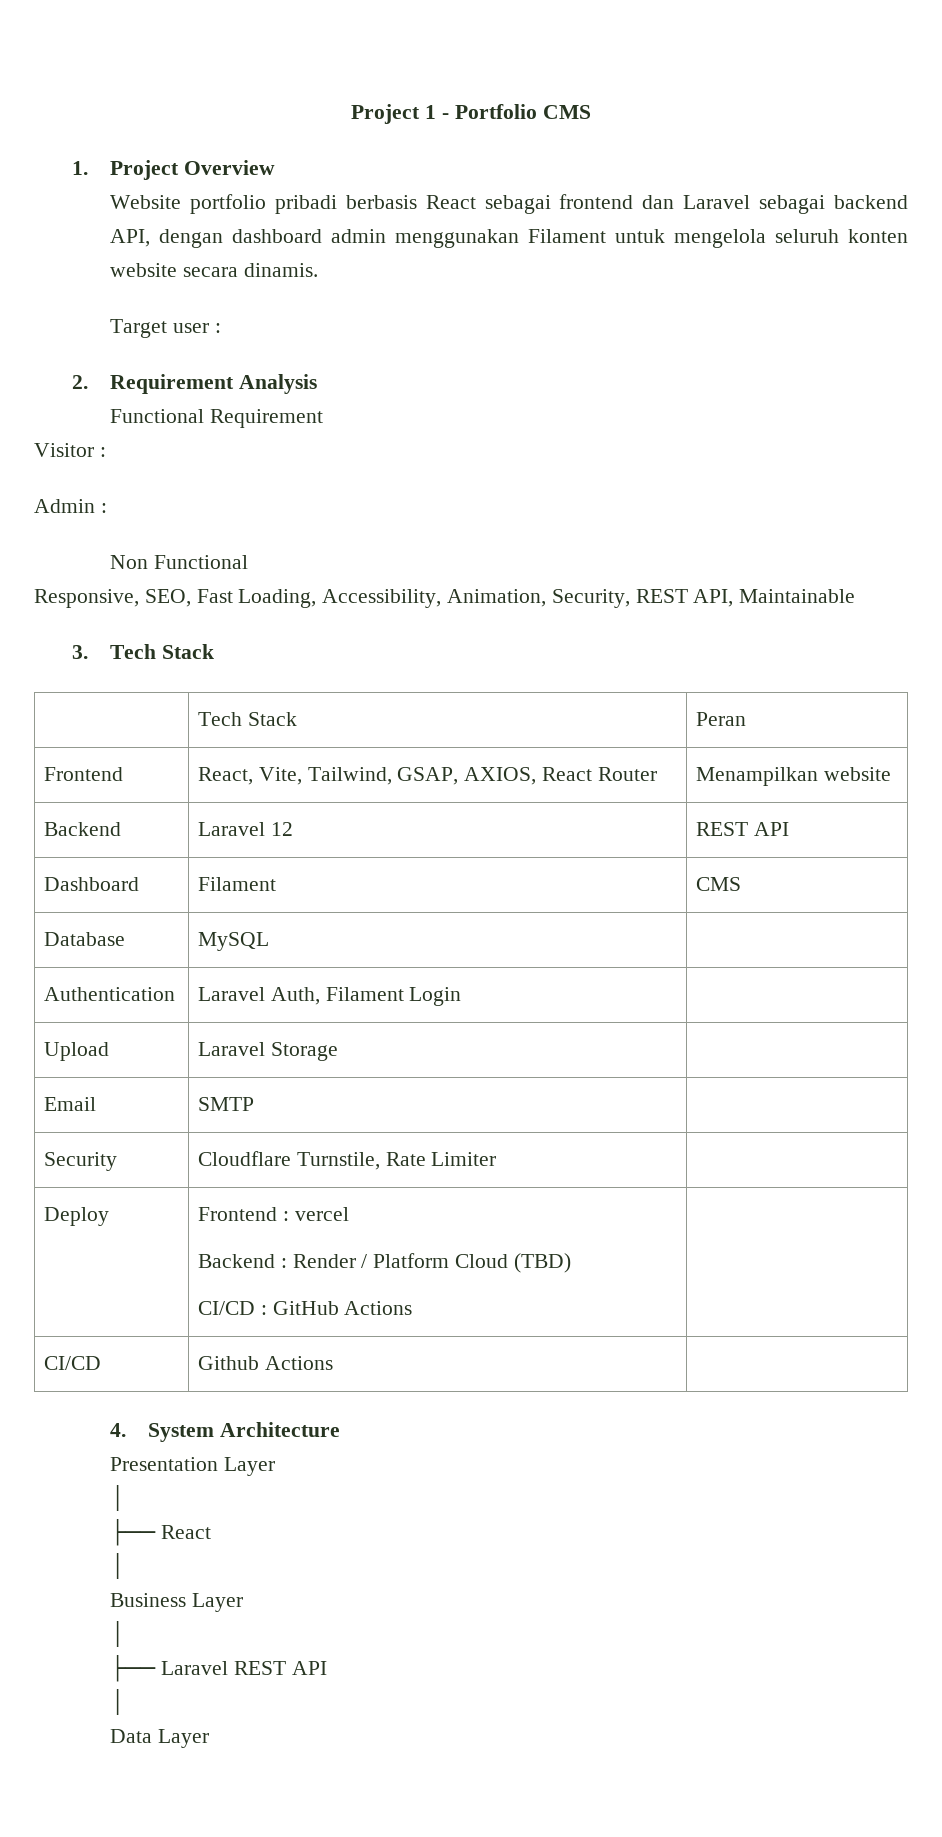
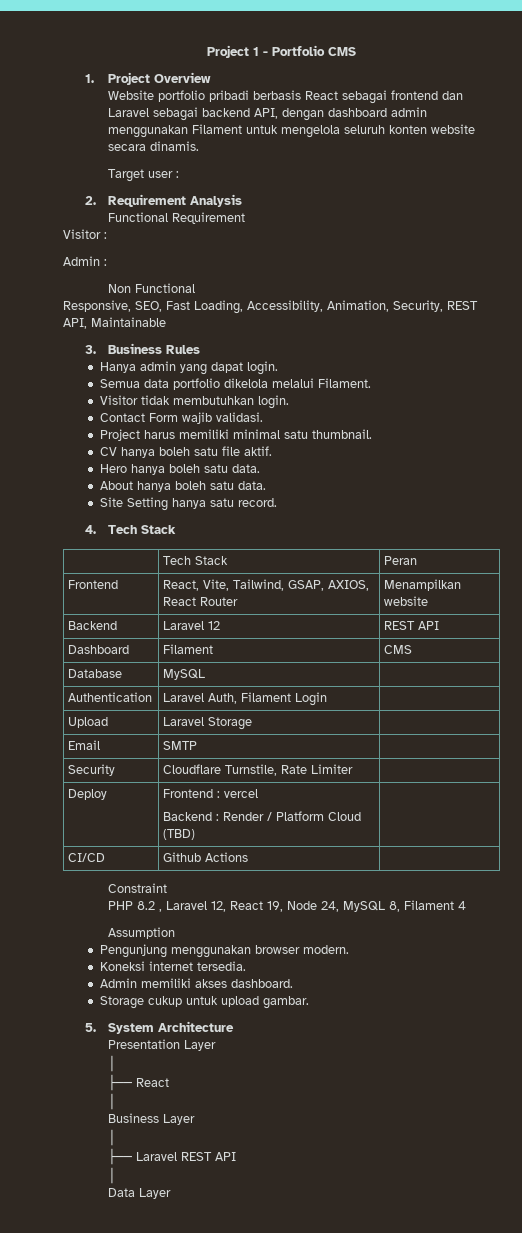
(89, 652) none -> [107,343,200,354] [99,361,278,375] [99,378,371,390] [99,395,289,409] [99,412,263,424] [99,429,372,441] [99,446,272,458] [99,464,260,475] [99,481,266,492] [99,497,277,511] [85,525,97,534] Business Rules // Hanya admin yang dapat login. // Semua data portfolio dikelola melalui Filament. // Visitor tidak membutuhkan login. // Contact Form wajib validasi. // Project harus memiliki minimal satu thumbnail. // CV hanya boleh satu file aktif. // Hero hanya boleh satu data. // About hanya boleh satu data. // Site Setting hanya satu record. // 4.
[198,1301,413,1315] // CI/CD : GitHub Actions -> (196, 834) none
[110,1423,127,1437] 4. -> [107,883,167,893] [107,900,466,912] [107,927,175,939] [99,944,349,958] [99,961,246,971] [99,978,293,988] [99,996,309,1009] [85,1023,97,1032] Constraint // PHP 8.2 , Laravel 12, React 19, Node 24, MySQL 8, Filament 4 // Assumption // Pengunjung menggunakan browser modern. // Koneksi internet tersedia. // Admin memiliki akses dashboard. // Storage cukup untuk upload gambar. // 5.

